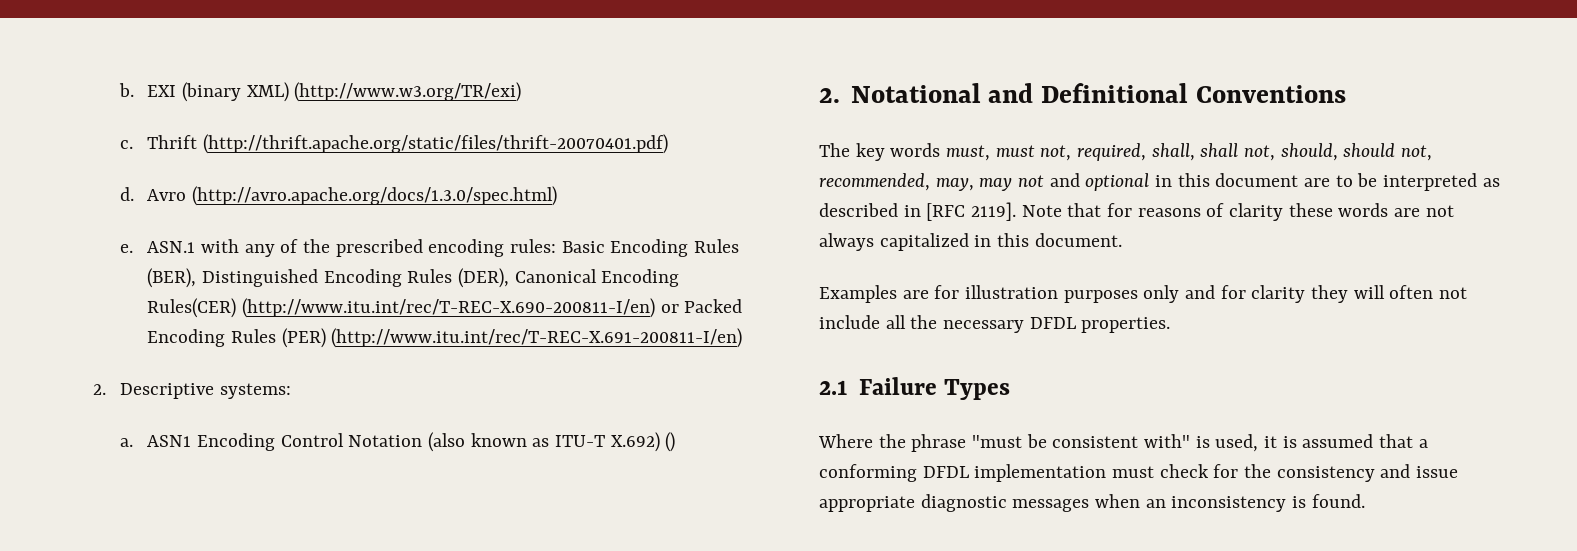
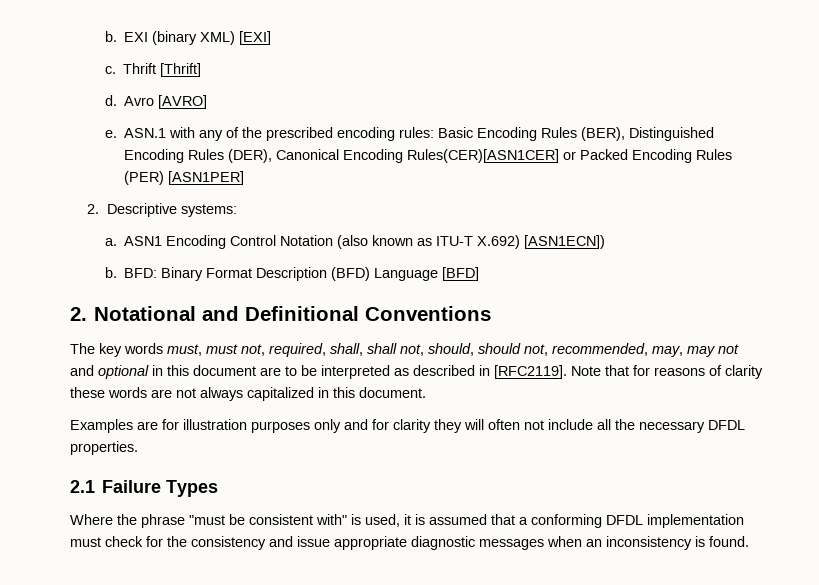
[294,82,522,102] (http://www.w3.org/TR/exi) -> [238,31,271,45] [EXI]
[203,134,669,154] (http://thrift.apache.org/static/files/thrift-20070401.pdf) -> [159,63,201,77] [Thrift]
[192,186,558,206] (http://avro.apache.org/docs/1.3.0/spec.html) -> [157,95,207,109] [AVRO]
[147,298,656,318] Rules(CER) (http://www.itu.int/rec/T-REC-X.690-200811-I/en) -> [406,149,559,163] Rules(CER)[ASN1CER]
[331,328,743,348] (http://www.itu.int/rec/T-REC-X.691-200811-I/en) -> [167,171,244,185] [ASN1PER]
[665,432,676,452] () -> [523,235,605,249] [104,267,479,281] [ASN1ECN]) // b. BFD: Binary Format Description (BFD) Language [BFD]
[926,202,1017,221] [RFC 2119]. -> [494,365,567,379] [RFC2119].

